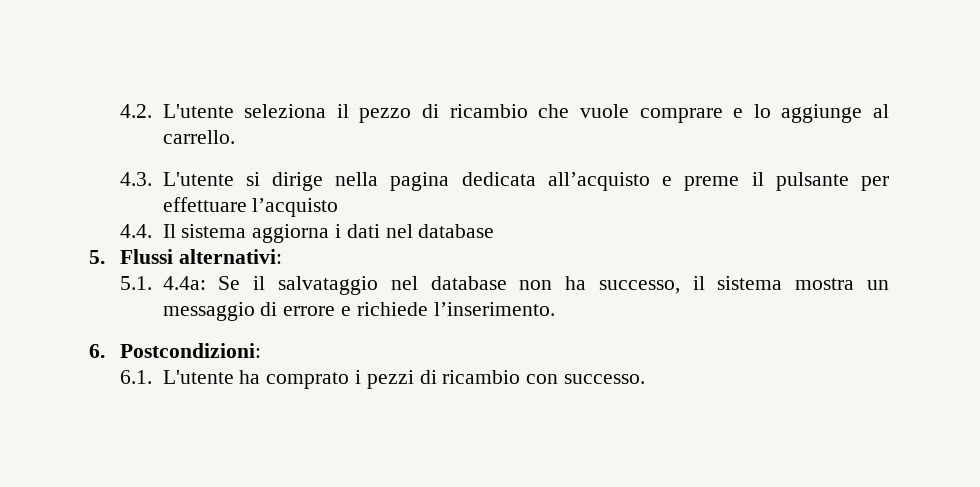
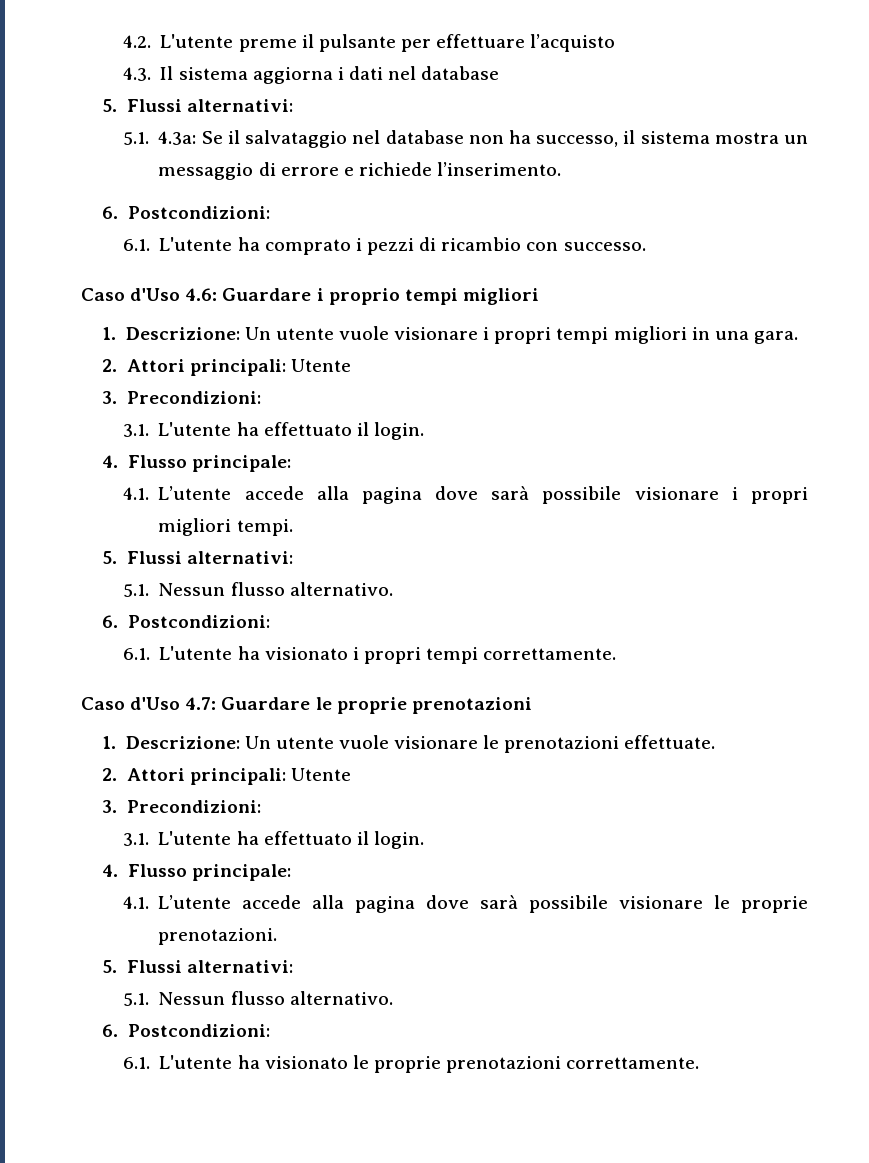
[244,104,889,123] [162,130,235,144] [119,172,673,191] seleziona il pezzo di ricambio che vuole comprare e lo aggiunge al carrello. // 4.3. L'utente si dirige nella pagina dedicata all’acquisto e -> (234, 41) none
[119,224,152,238] 4.4. -> [122,67,151,81] 4.3.
[162,276,206,290] 4.4a: -> [158,131,197,145] 4.3a:
(646, 379) none -> [81,288,539,305] [101,326,798,344] [101,359,351,376] [101,391,261,404] [122,422,424,440] [101,455,291,472] [122,486,809,504] [158,518,293,536] [101,551,293,564] [122,582,393,597] [101,615,270,628] [122,646,617,664] [81,697,532,714] [101,735,716,753] [101,768,351,785] [101,800,261,813] [122,831,424,849] [101,864,291,881] [122,895,808,913] [158,928,278,945] [101,960,293,973] [122,991,393,1006] [101,1024,270,1037] [122,1055,700,1073] // Caso d'Uso 4.6: Guardare i proprio tempi migliori // 1. Descrizione: Un utente vuole visionare i propri tempi migliori in una gara. // 2. Attori principali: Utente // 3. Precondizioni: // 3.1. L'utente ha effettuato il login. // 4. Flusso principale: // 4.1. L’utente accede alla pagina dove sarà possibile visionare i propri migliori tempi. // 5. Flussi alternativi: // 5.1. Nessun flusso alternativo. // 6. Postcondizioni: // 6.1. L'utente ha visionato i propri tempi correttamente. // Caso d'Uso 4.7: Guardare le proprie prenotazioni // 1. Descrizione: Un utente vuole visionare le prenotazioni effettuate. // 2. Attori principali: Utente // 3. Precondizioni: // 3.1. L'utente ha effettuato il login. // 4. Flusso principale: // 4.1. L’utente accede alla pagina dove sarà possibile visionare le proprie prenotazioni. // 5. Flussi alternativi: // 5.1. Nessun flusso alternativo. // 6. Postcondizioni: // 6.1. L'utente ha visionato le proprie prenotazioni correttamente.

